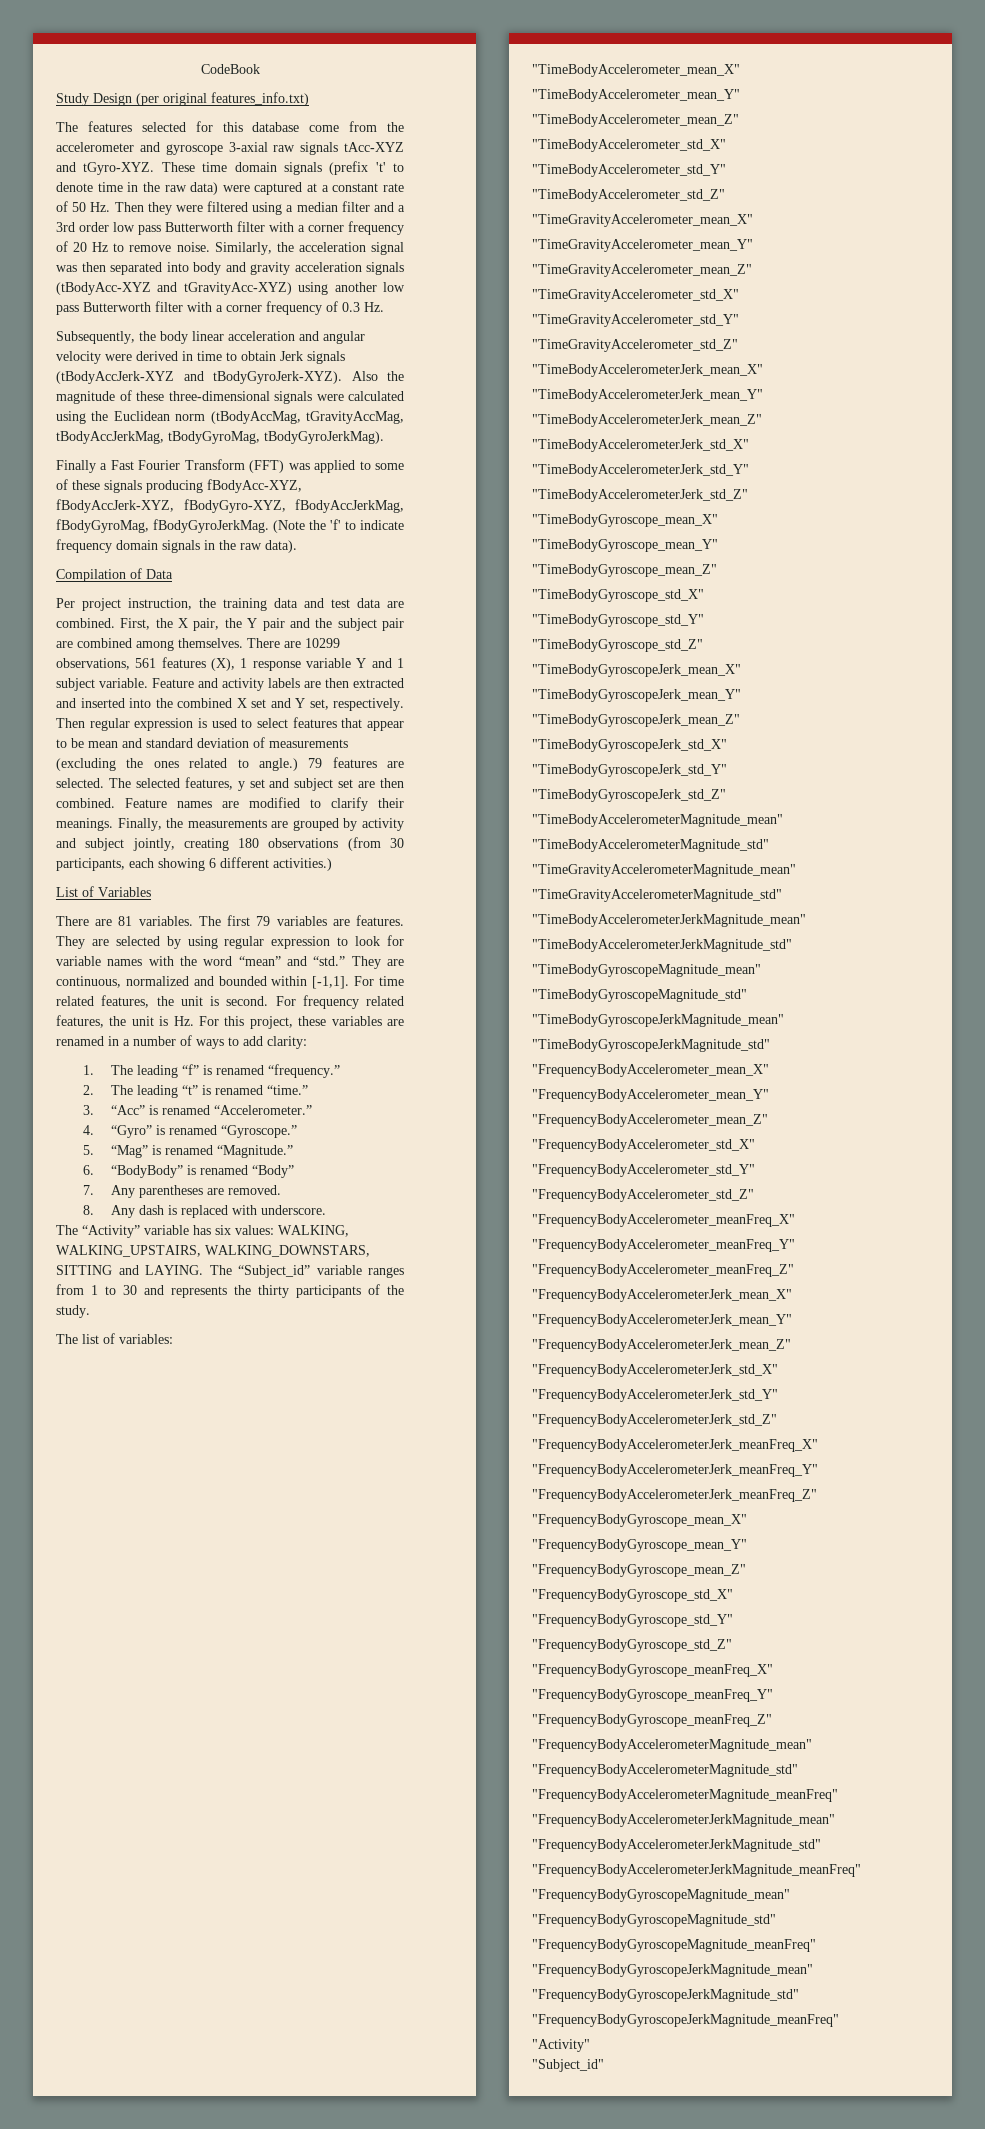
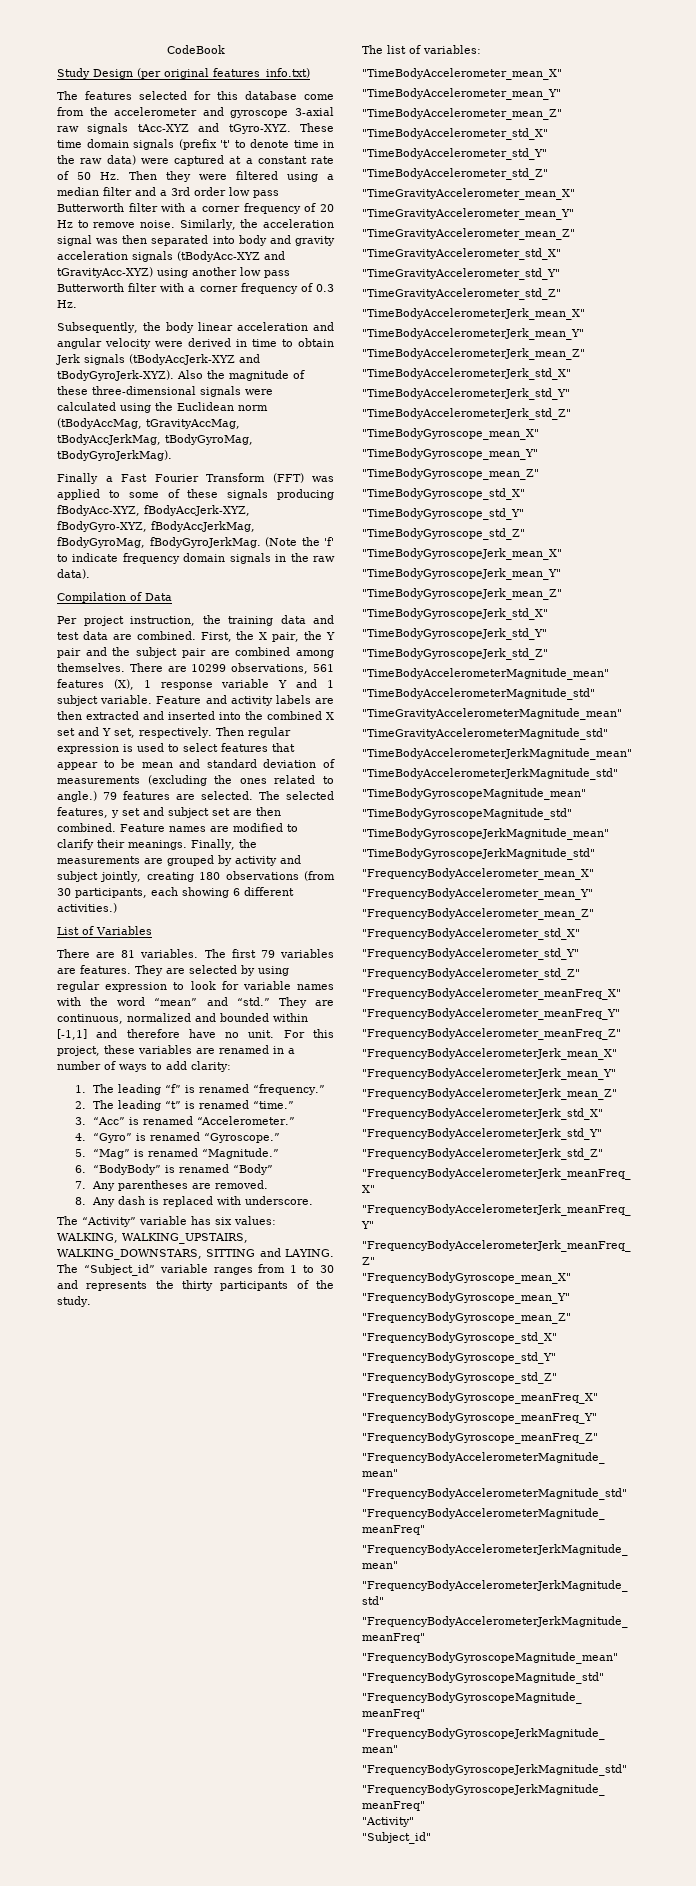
[312,976,404,989] [56,995,404,1009] [56,1015,194,1028] [-1,1]. For time related features, the unit is second. For frequency related features, the unit is Hz. -> [57,1029,275,1040] [-1,1] and therefore have no unit.

